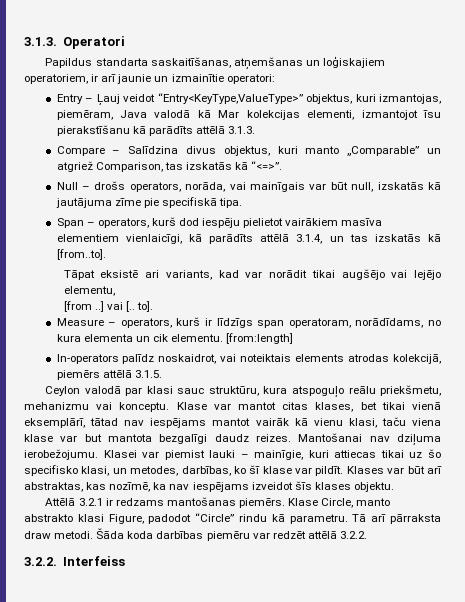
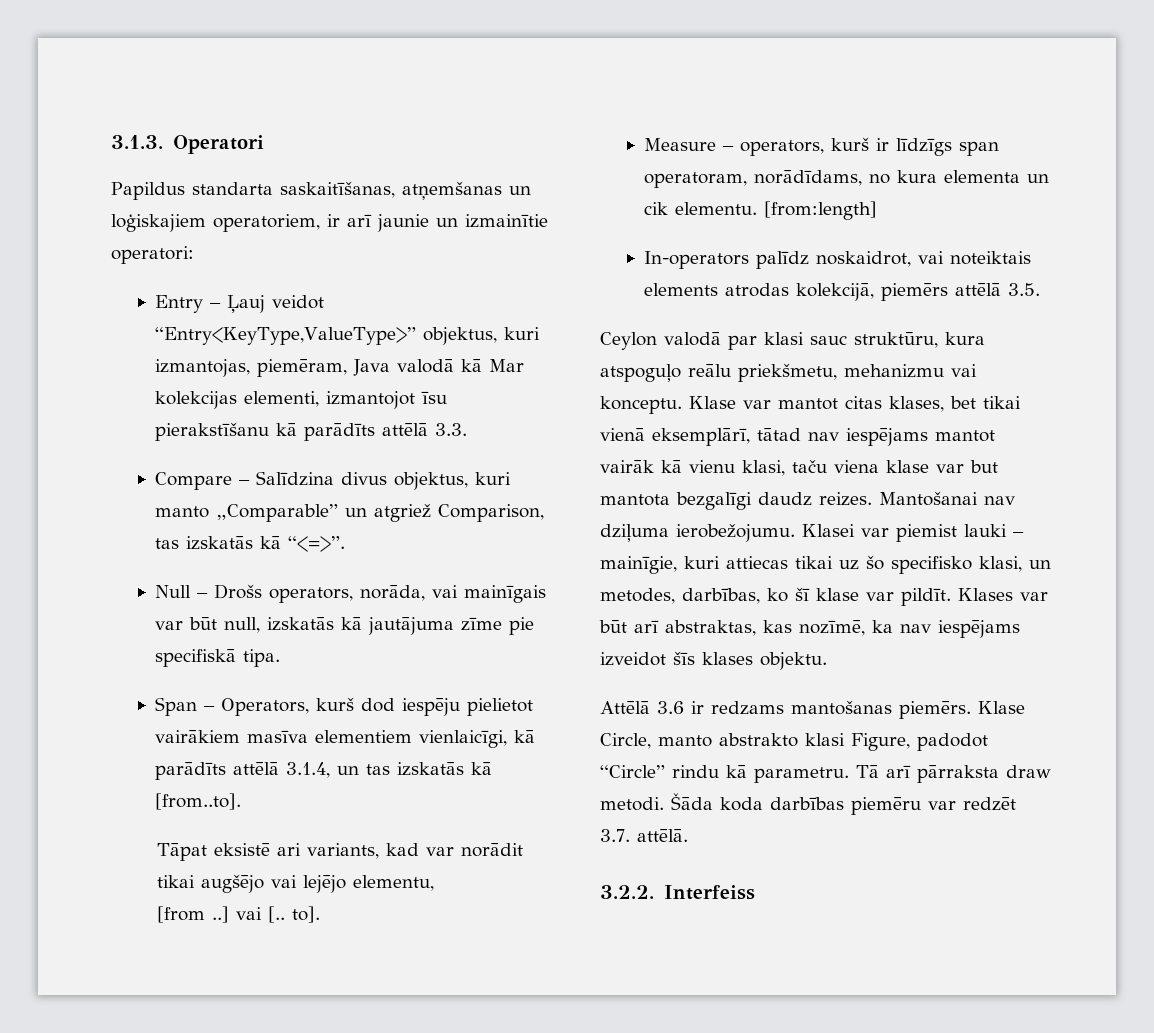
[227,126,255,134] 3.1.3. -> [434,423,467,436] 3.3.
[94,181,126,190] drošs -> [213,584,262,599] Drošs
[97,218,149,228] operators, -> [220,698,309,716] Operators,
[134,370,162,378] 3.1.5. -> [1007,283,1040,296] 3.5.
[78,498,103,506] 3.2.1 -> [657,701,684,714] 3.6
[307,531,367,539] attēlā 3.2.2. -> [600,829,688,842] 3.7. attēlā.

